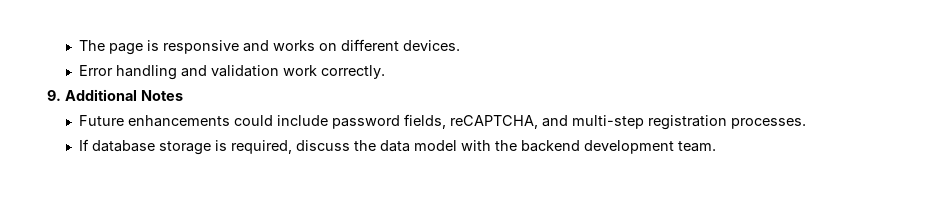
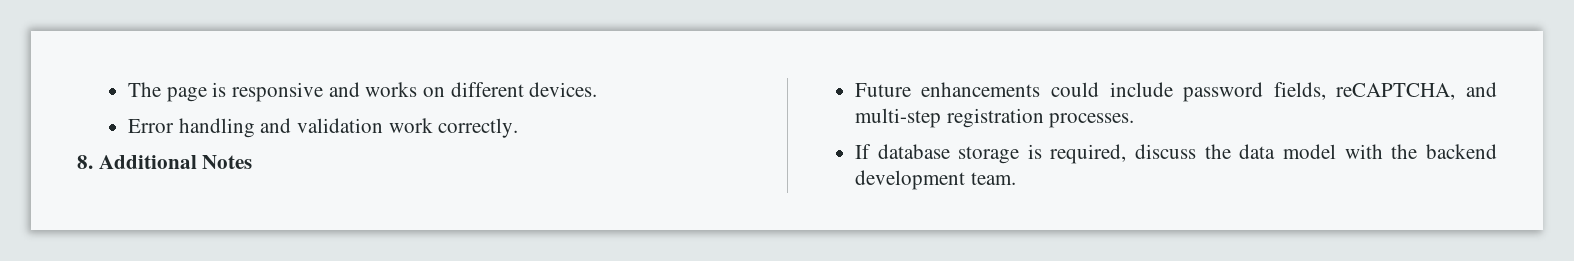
[47,90,61,101] 9. -> [77,155,93,169] 8.

